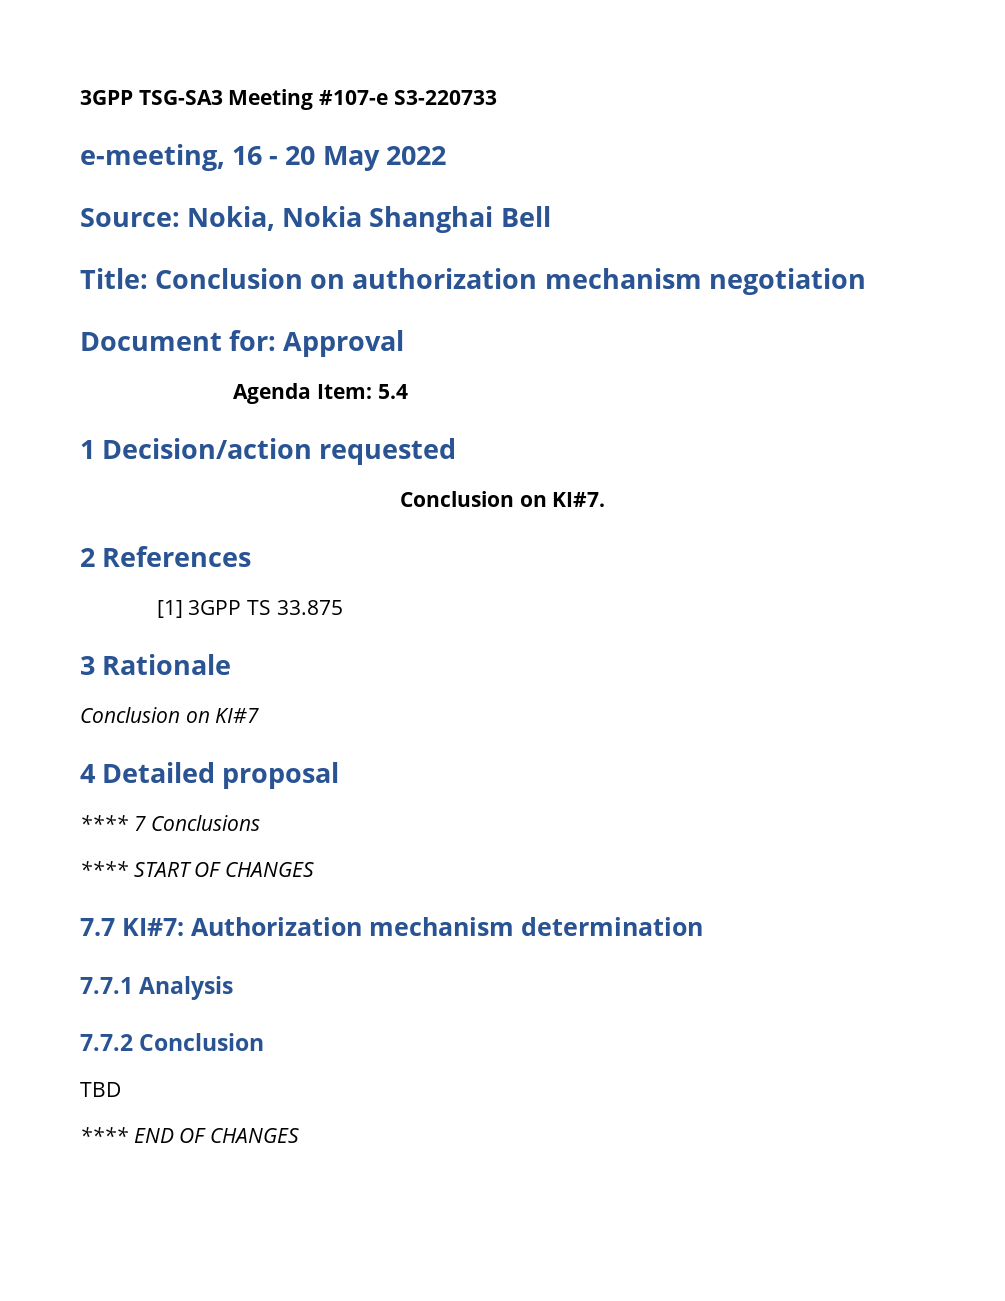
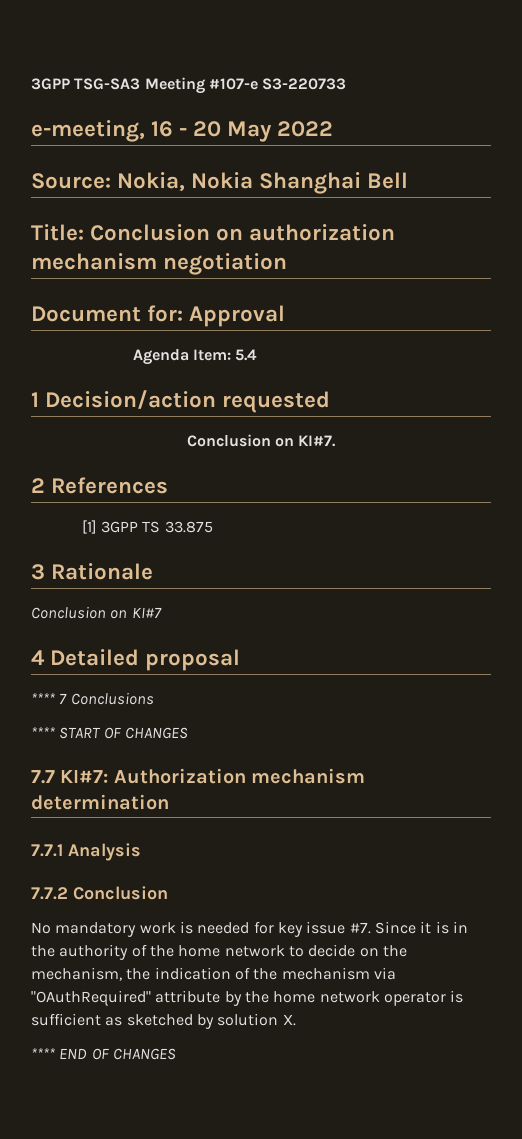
[80,1082,121,1097] TBD -> [31,921,468,937] [31,944,407,960] [31,967,396,981] [31,990,464,1006] [31,1013,296,1029] No mandatory work is needed for key issue #7. Since it is in the authority of the home network to decide on the mechanism, the indication of the mechanism via "OAuthRequired" attribute by the home network operator is sufficient as sketched by solution X.

